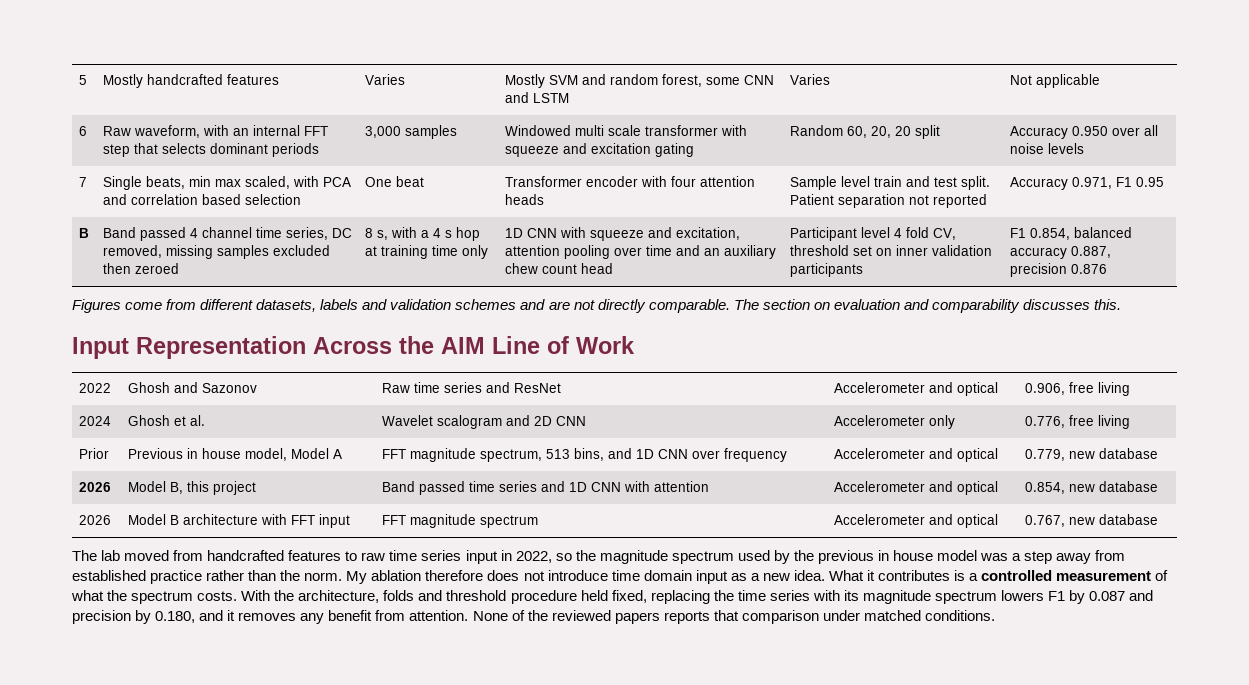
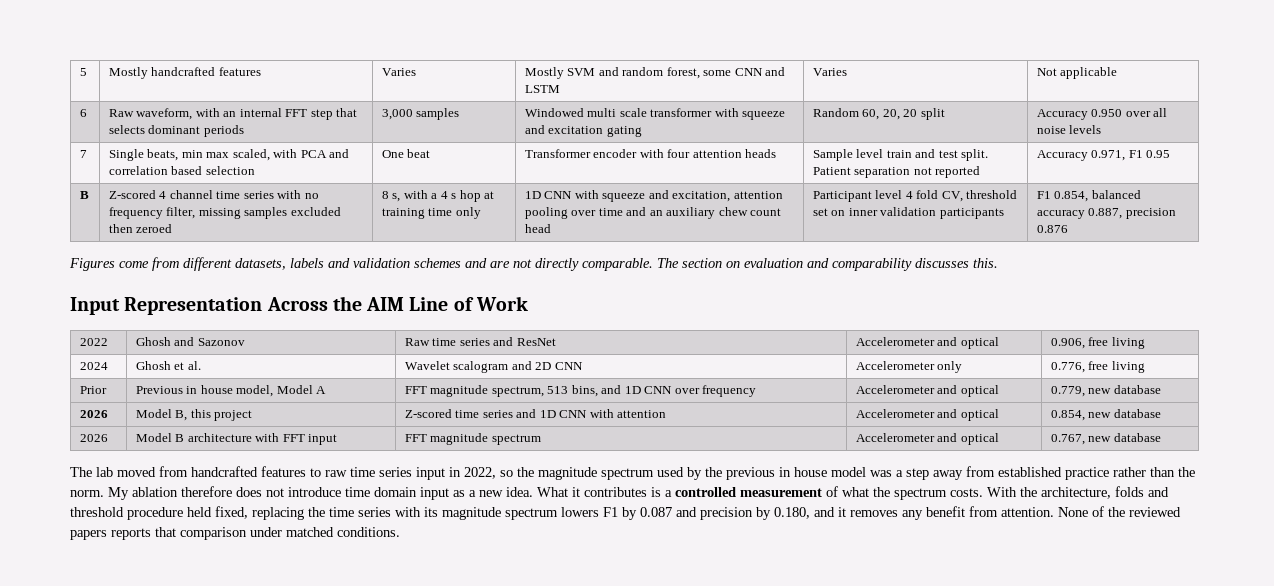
[102,227,186,241] Band passed -> [108,190,156,199] Z-scored
[285,227,352,240] [102,245,162,258] series, DC removed, -> [243,190,319,199] [108,207,196,219] series with no frequency filter,
[381,481,465,495] Band passed -> [404,409,452,418] Z-scored

